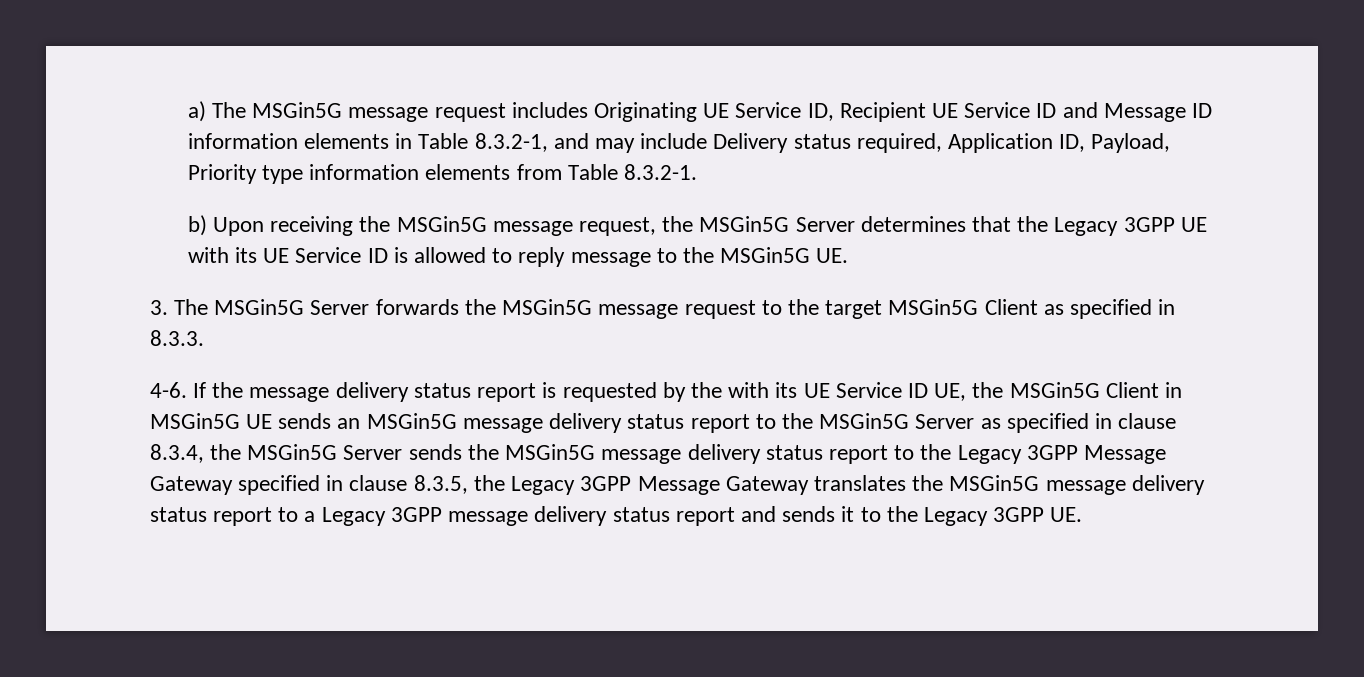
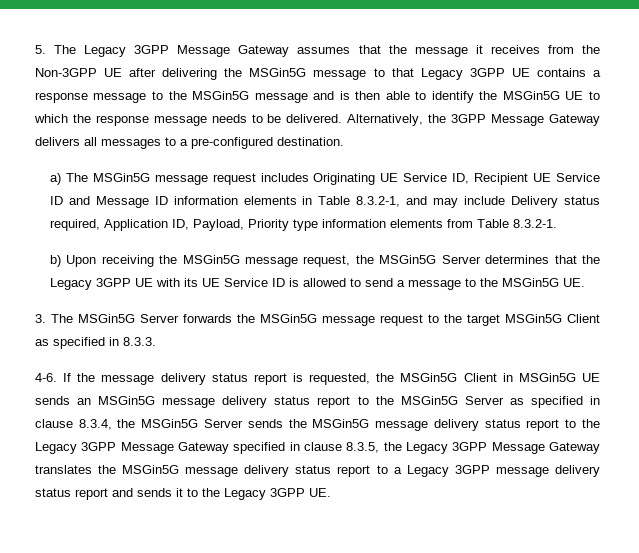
(187, 111) none -> [34,45,600,57] [34,68,602,80] [34,91,600,103] [33,114,600,126] [34,137,344,149] 5. The Legacy 3GPP Message Gateway assumes that the message it receives from the Non-3GPP UE after delivering the MSGin5G message to that Legacy 3GPP UE contains a response message to the MSGin5G message and is then able to identify the MSGin5G UE to which the response message needs to be delivered. Alternatively, the 3GPP Message Gateway delivers all messages to a pre-configured destination. //
[518,247,566,267] reply -> [364,278,405,287] send a
[562,382,967,402] requested by the with its UE Service ID UE, -> [309,373,371,385] requested,

